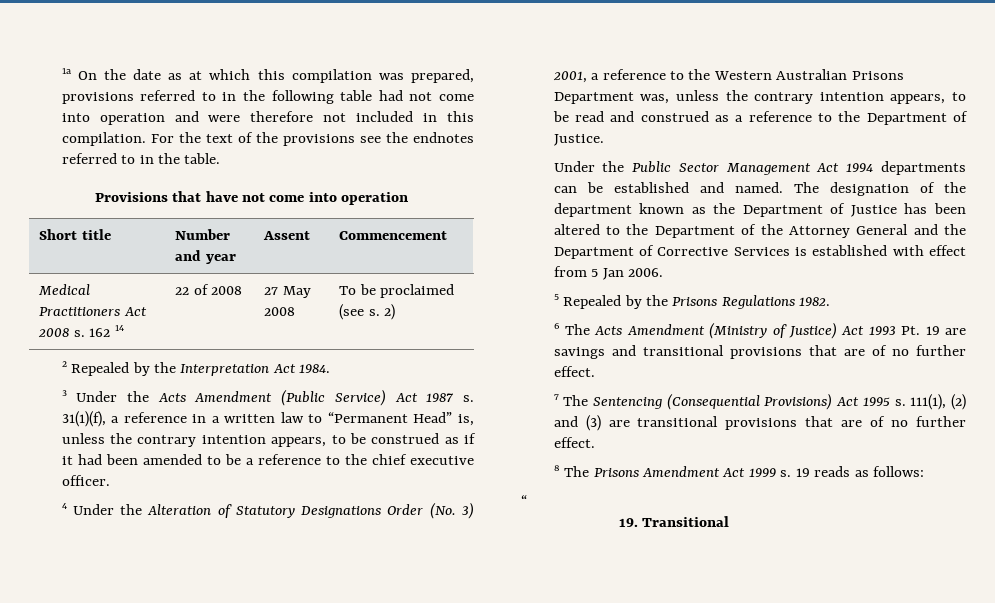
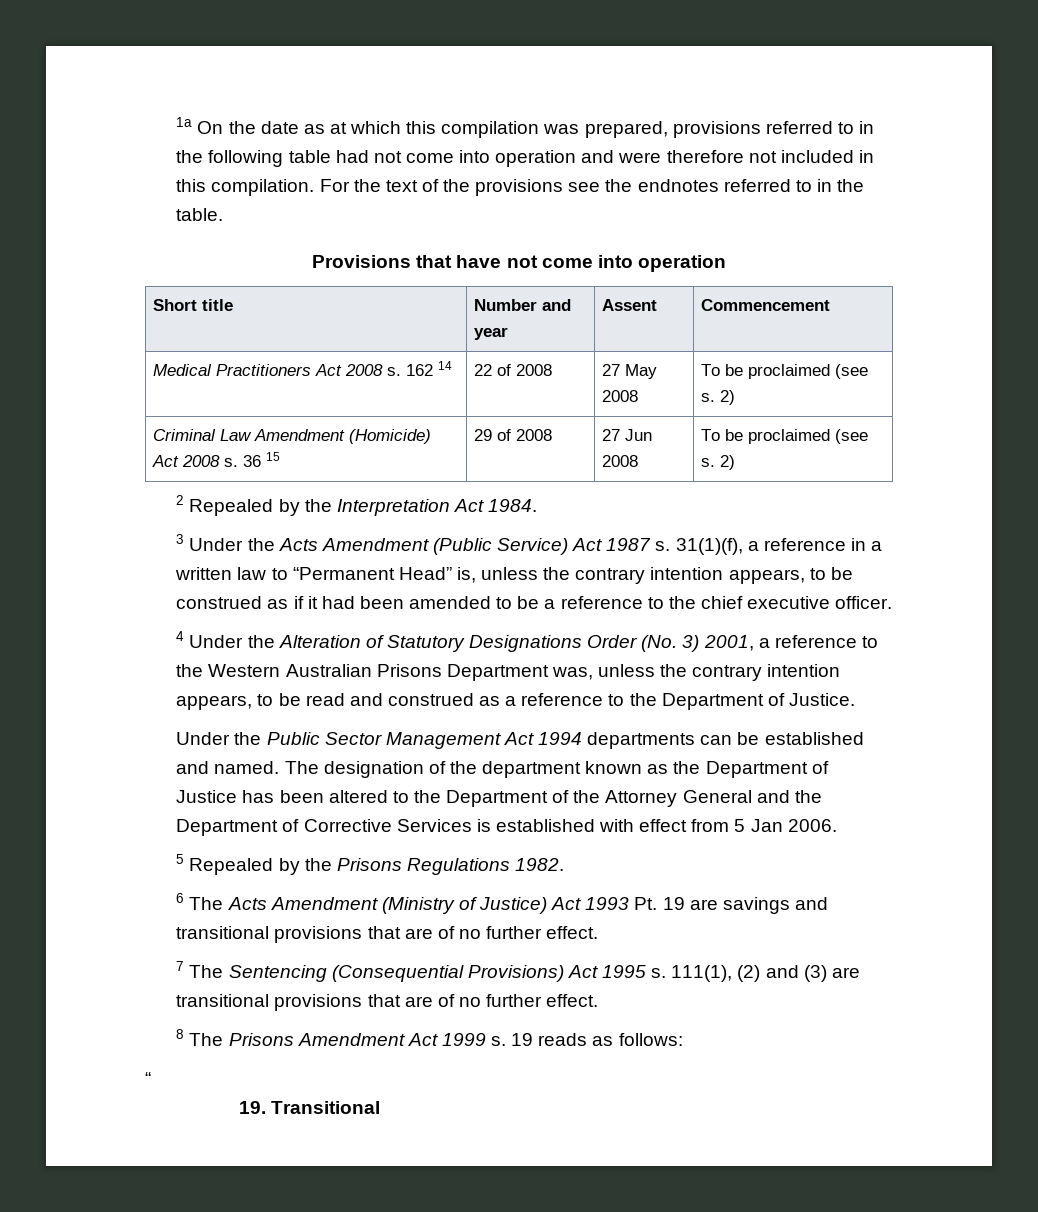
(396, 312) none -> [152,429,431,444] [151,452,280,467] [473,429,552,441] [601,429,652,441] [601,455,638,467] [700,429,868,444] [700,455,735,470] // Criminal Law Amendment (Homicide) Act 2008 s. 36 15 | 29 of 2008 | 27 Jun 2008 | To be proclaimed (see s. 2)

